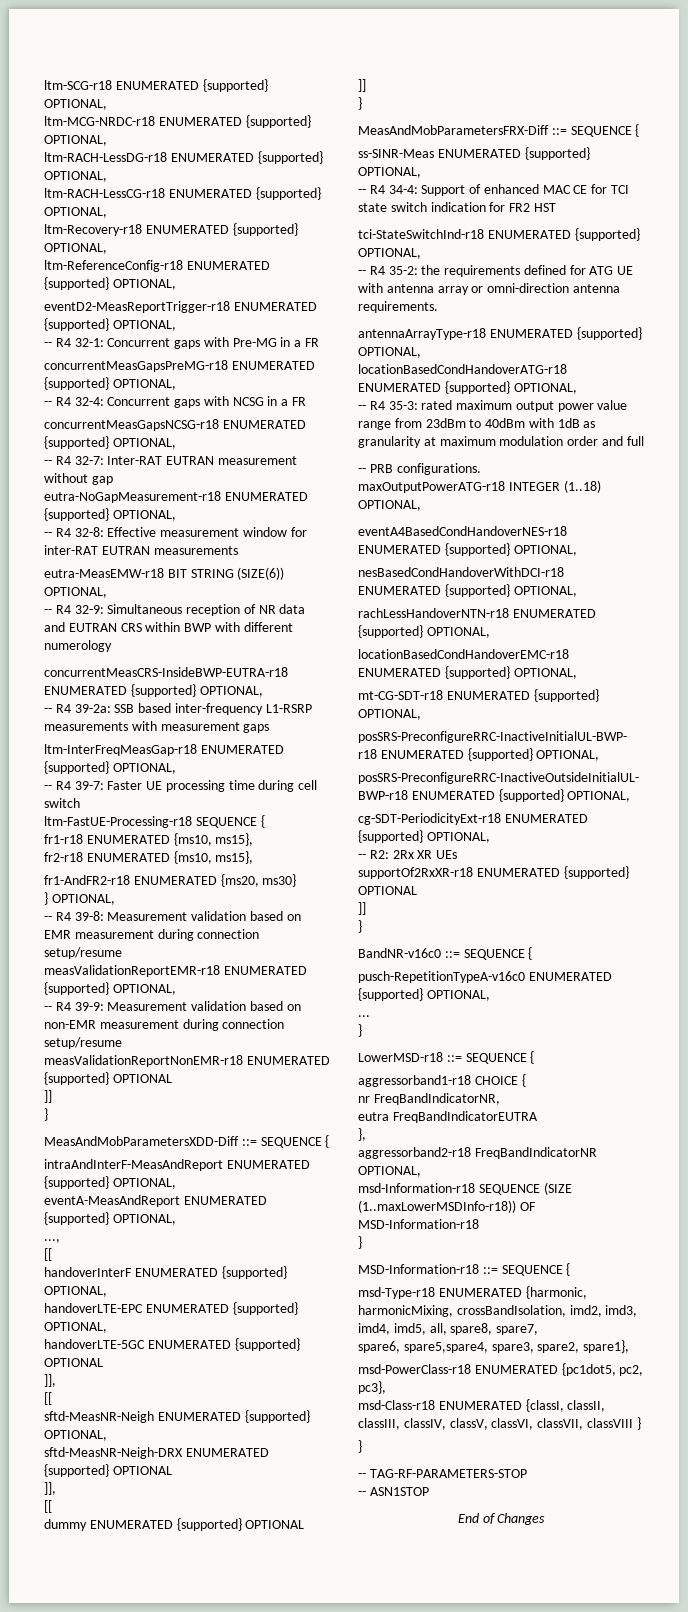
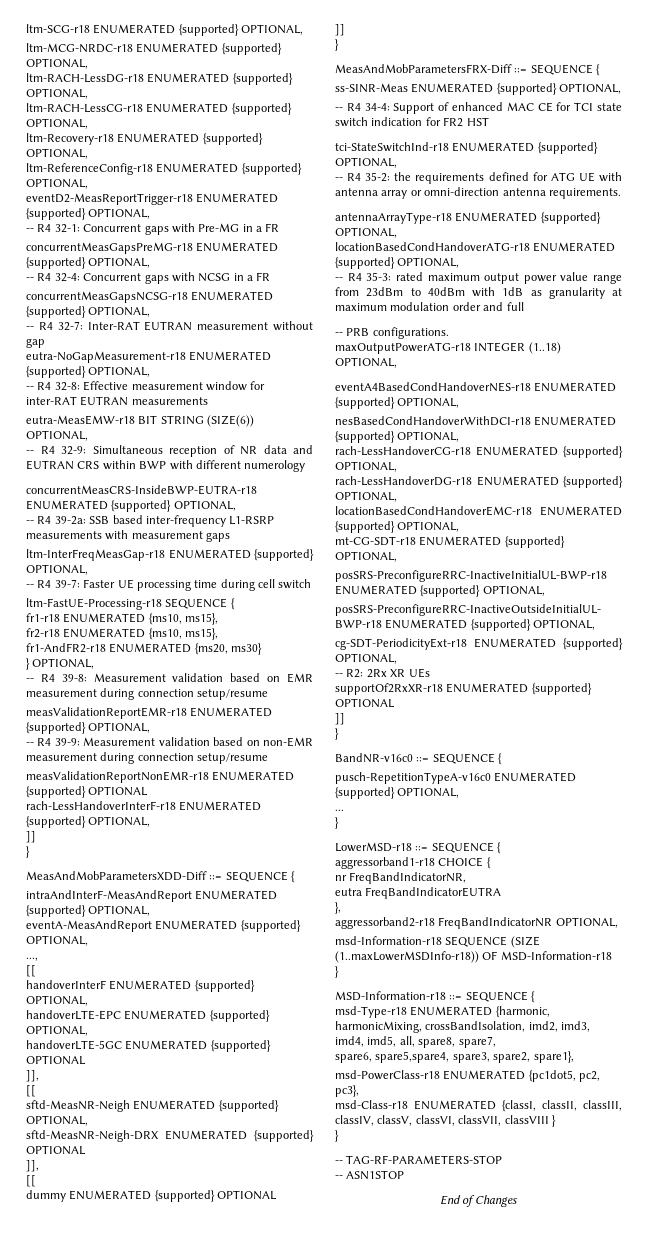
(172, 1078) none -> [26,801,262,811] [26,816,151,828] // rach-LessHandoverInterF-r18 ENUMERATED {supported} OPTIONAL,
[358,608,509,618] rachLessHandoverNTN-r18 -> [335,446,623,458] [335,461,397,472] [335,476,472,486] rach-LessHandoverCG-r18 ENUMERATED {supported} OPTIONAL, // rach-LessHandoverDG-r18

